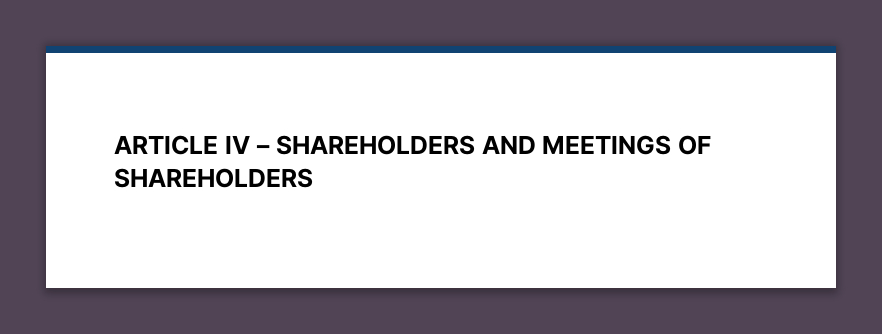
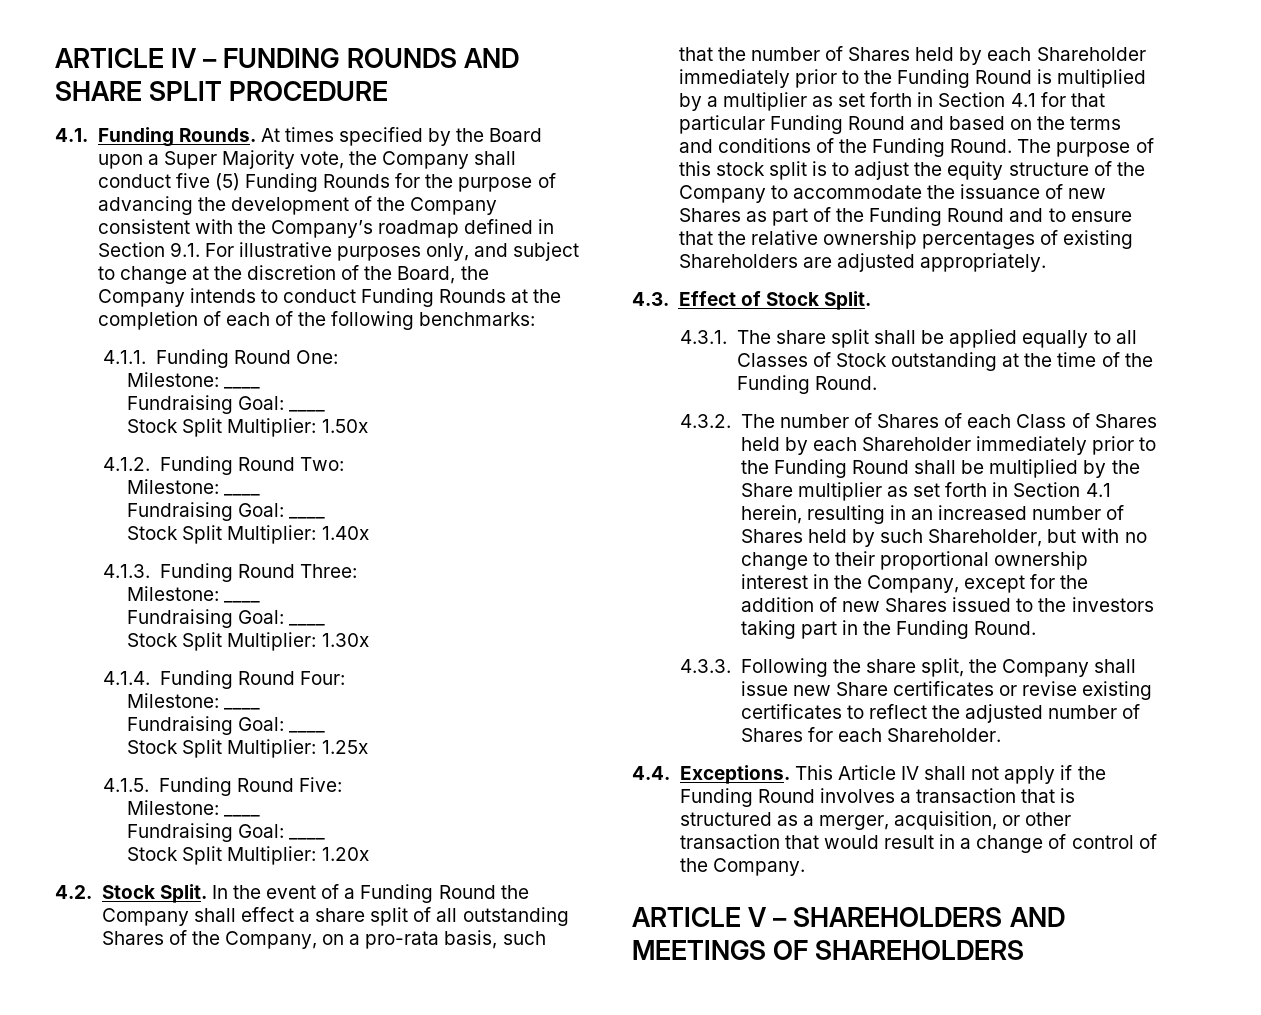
(270, 149) none -> [223,48,519,68] [55,81,389,101] [55,127,543,147] [97,150,517,169] [97,173,556,192] [97,196,498,215] [97,219,555,238] [97,242,580,261] [97,265,489,284] [97,288,562,307] [97,311,536,330] [103,349,338,368] [127,372,220,387] [224,387,261,389] [127,395,285,414] [289,410,326,412] [127,418,368,437] [103,456,344,475] [127,479,220,494] [224,494,261,496] [127,502,285,521] [289,517,326,519] [127,525,369,544] [103,563,357,582] [127,586,220,601] [224,601,261,603] [127,609,285,628] [289,624,326,626] [127,632,369,651] [103,670,345,689] [127,693,220,708] [224,708,261,710] [127,716,285,735] [289,731,326,733] [127,739,368,758] [103,777,342,796] [127,800,220,815] [224,815,261,817] [127,823,285,842] [289,838,326,840] [127,846,369,865] [55,884,529,903] [101,907,569,926] [101,930,546,949] [678,46,1146,65] [678,69,1147,88] [678,92,1105,111] [678,115,1122,134] [678,138,1154,157] [678,161,1145,180] [678,184,1107,203] [678,207,1132,226] [678,230,1134,249] [678,253,1046,272] [632,291,871,310] [680,329,1137,348] [736,352,1153,371] [736,375,877,394] [680,413,1157,428] [740,436,1157,455] [740,459,1140,478] [740,482,1111,501] [740,505,1125,524] [740,528,1147,547] [740,551,1089,570] [740,574,1089,593] [740,597,1154,612] [740,620,1037,639] [680,658,1137,677] [740,681,1153,700] [740,704,1141,723] [740,727,1002,742] [632,765,1106,784] [679,788,1076,807] [679,811,1072,830] [679,834,1157,853] [679,858,805,876] [632,907,788,927] FUNDING ROUNDS AND SHARE SPLIT PROCEDURE // 4.1. Funding Rounds. At times specified by the Board upon a Super Majority vote, the Company shall conduct five (5) Funding Rounds for the purpose of advancing the development of the Company consistent with the Company’s roadmap defined in Section 9.1. For illustrative purposes only, and subject to change at the discretion of the Board, the Company intends to conduct Funding Rounds at the completion of each of the following benchmarks: // 4.1.1. Funding Round One: // Milestone: ____ // Fundraising Goal: ____ // Stock Split Multiplier: 1.50x // 4.1.2. Funding Round Two: // Milestone: ____ // Fundraising Goal: ____ // Stock Split Multiplier: 1.40x // 4.1.3. Funding Round Three: // Milestone: ____ // Fundraising Goal: ____ // Stock Split Multiplier: 1.30x // 4.1.4. Funding Round Four: // Milestone: ____ // Fundraising Goal: ____ // Stock Split Multiplier: 1.25x // 4.1.5. Funding Round Five: // Milestone: ____ // Fundraising Goal: ____ // Stock Split Multiplier: 1.20x // 4.2. Stock Split. In the event of a Funding Round the Company shall effect a share split of all outstanding Shares of the Company, on a pro-rata basis, such that the number of Shares held by each Shareholder immediately prior to the Funding Round is multiplied by a multiplier as set forth in Section 4.1 for that particular Funding Round and based on the terms and conditions of the Funding Round. The purpose of this stock split is to adjust the equity structure of the Company to accommodate the issuance of new Shares as part of the Funding Round and to ensure that the relative ownership percentages of existing Shareholders are adjusted appropriately. // 4.3. Effect of Stock Split. // 4.3.1. The share split shall be applied equally to all Classes of Stock outstanding at the time of the Funding Round. // 4.3.2. The number of Shares of each Class of Shares held by each Shareholder immediately prior to the Funding Round shall be multiplied by the Share multiplier as set forth in Section 4.1 herein, resulting in an increased number of Shares held by such Shareholder, but with no change to their proportional ownership interest in the Company, except for the addition of new Shares issued to the investors taking part in the Funding Round. // 4.3.3. Following the share split, the Company shall issue new Share certificates or revise existing certificates to reflect the adjusted number of Shares for each Shareholder. // 4.4. Exceptions. This Article IV shall not apply if the Funding Round involves a transaction that is structured as a merger, acquisition, or other transaction that would result in a change of control of the Company. // ARTICLE V –

